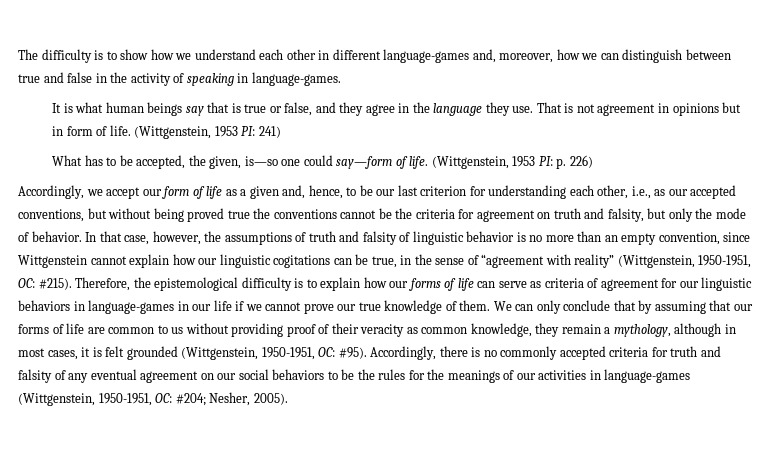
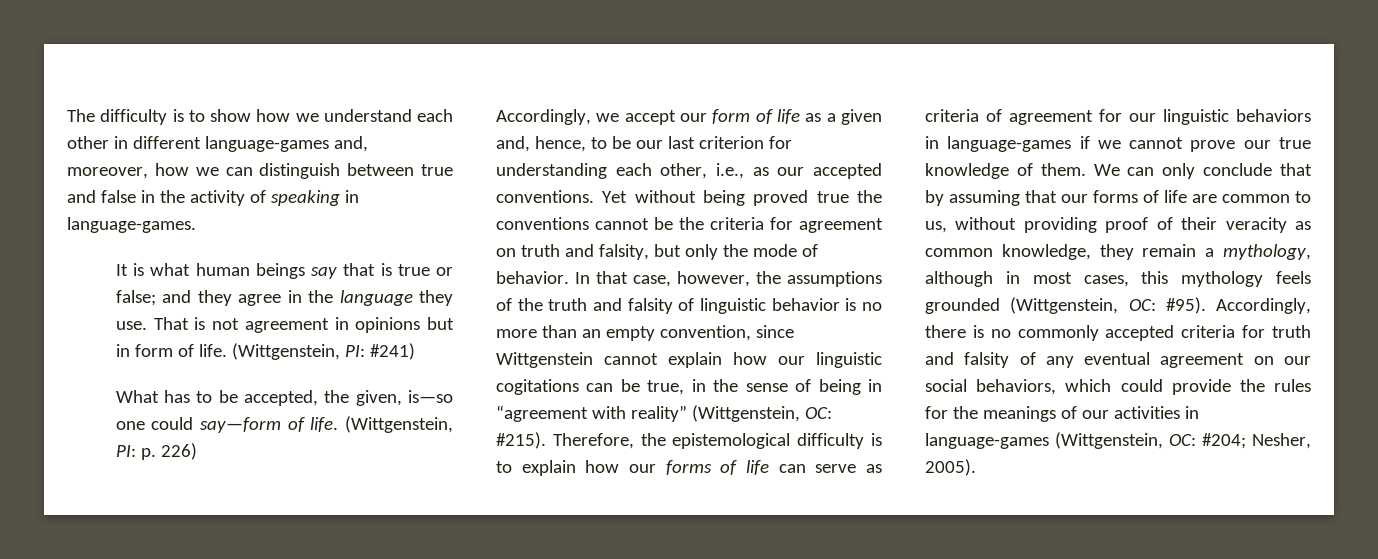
[284,102,313,116] false, -> [115,290,156,306] false;
[214,126,281,138] 1953 PI: 241) -> [344,343,415,360] PI: #241)
[512,156,536,167] 1953 -> (453, 424) none
[18,208,107,222] conventions, but -> [496,190,628,203] conventions. Yet
(307, 237) none -> [517,298,543,311] the
(479, 260) none -> [818,379,883,395] being in
[698,255,752,268] 1950-1951, -> (800, 413) none
[177,300,232,311] in our life -> (1072, 144) none
[171,327,184,334] us -> [925,221,947,233] us,
[81,346,125,357] it is felt -> [1141,271,1311,287] this mythology feels
[261,347,315,360] 1950-1951, -> (1119, 305) none
[272,369,355,380] behaviors to be -> [976,379,1231,395] behaviors, which could provide
[98,393,152,406] 1950-1951, -> (1163, 440) none

